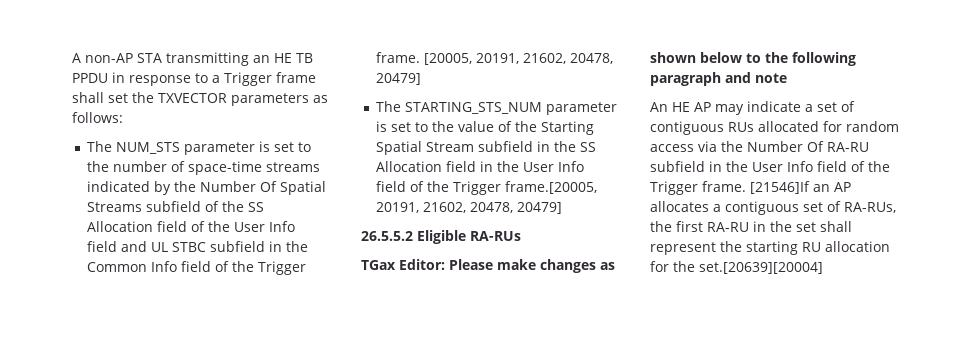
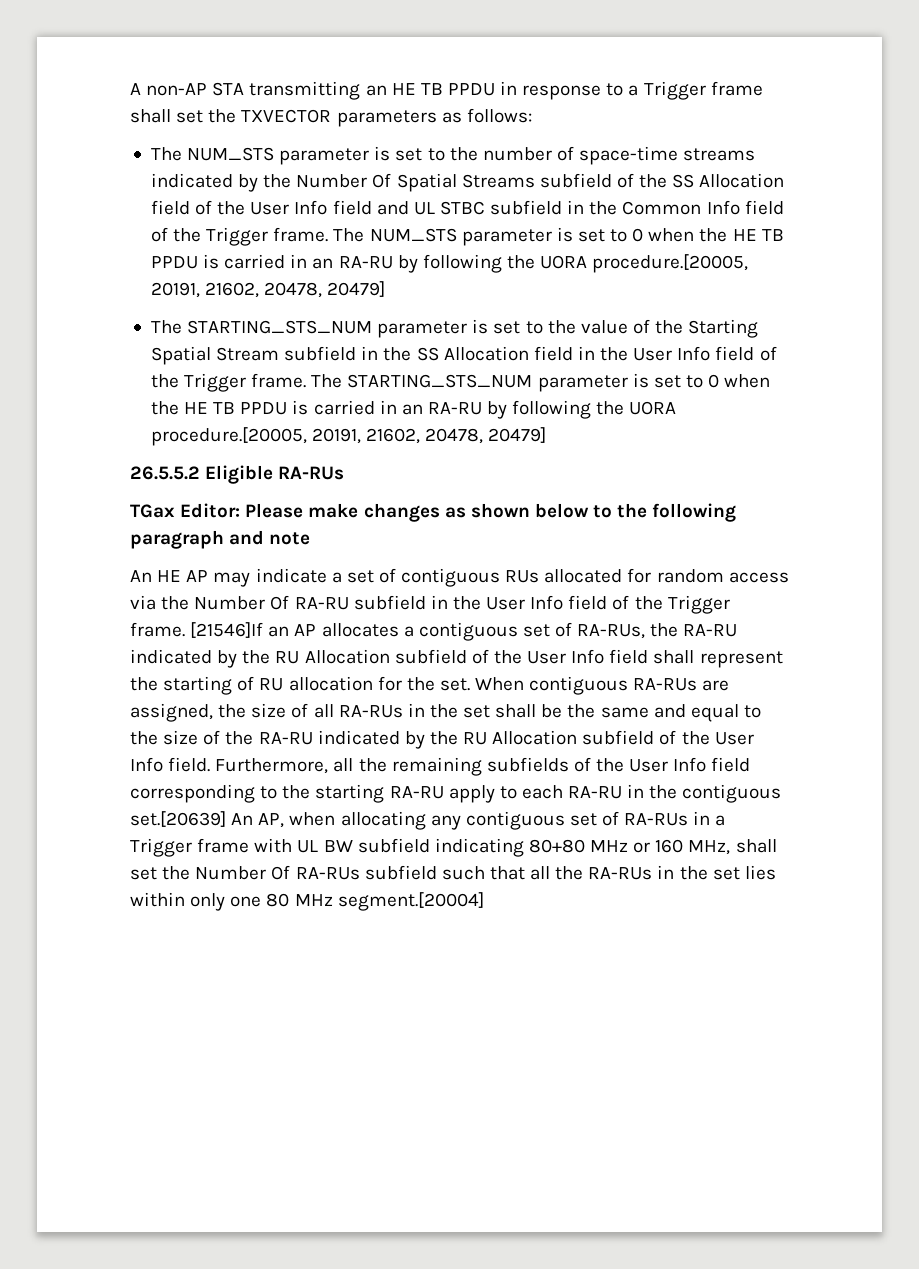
[424,53,473,65] [20005, -> [333,227,784,246] [150,254,749,273] The NUM_STS parameter is set to 0 when the HE TB PPDU is carried in an RA-RU by following the UORA procedure.[20005,
[505,181,598,194] frame.[20005, -> [251,373,771,392] [150,400,677,419] [150,427,307,446] frame. The STARTING_STS_NUM parameter is set to 0 when the HE TB PPDU is carried in an RA-RU by following the UORA procedure.[20005,
[676,221,852,232] [650,241,890,255] [650,261,823,274] first RA-RU in the set shall represent the starting RU allocation for the set.[20639][20004] -> [683,624,738,637] [130,649,783,668] [130,676,730,695] [130,703,761,722] [130,730,754,749] [130,757,751,776] [130,784,782,803] [130,811,726,830] [130,838,777,857] [130,865,776,880] [130,892,484,911] RA-RU indicated by the RU Allocation subfield of the User Info field shall represent the starting of RU allocation for the set. When contiguous RA-RUs are assigned, the size of all RA-RUs in the set shall be the same and equal to the size of the RA-RU indicated by the RU Allocation subfield of the User Info field. Furthermore, all the remaining subfields of the User Info field corresponding to the starting RA-RU apply to each RA-RU in the contiguous set.[20639] An AP, when allocating any contiguous set of RA-RUs in a Trigger frame with UL BW subfield indicating 80+80 MHz or 160 MHz, shall set the Number Of RA-RUs subfield such that all the RA-RUs in the set lies within only one 80 MHz segment.[20004]

